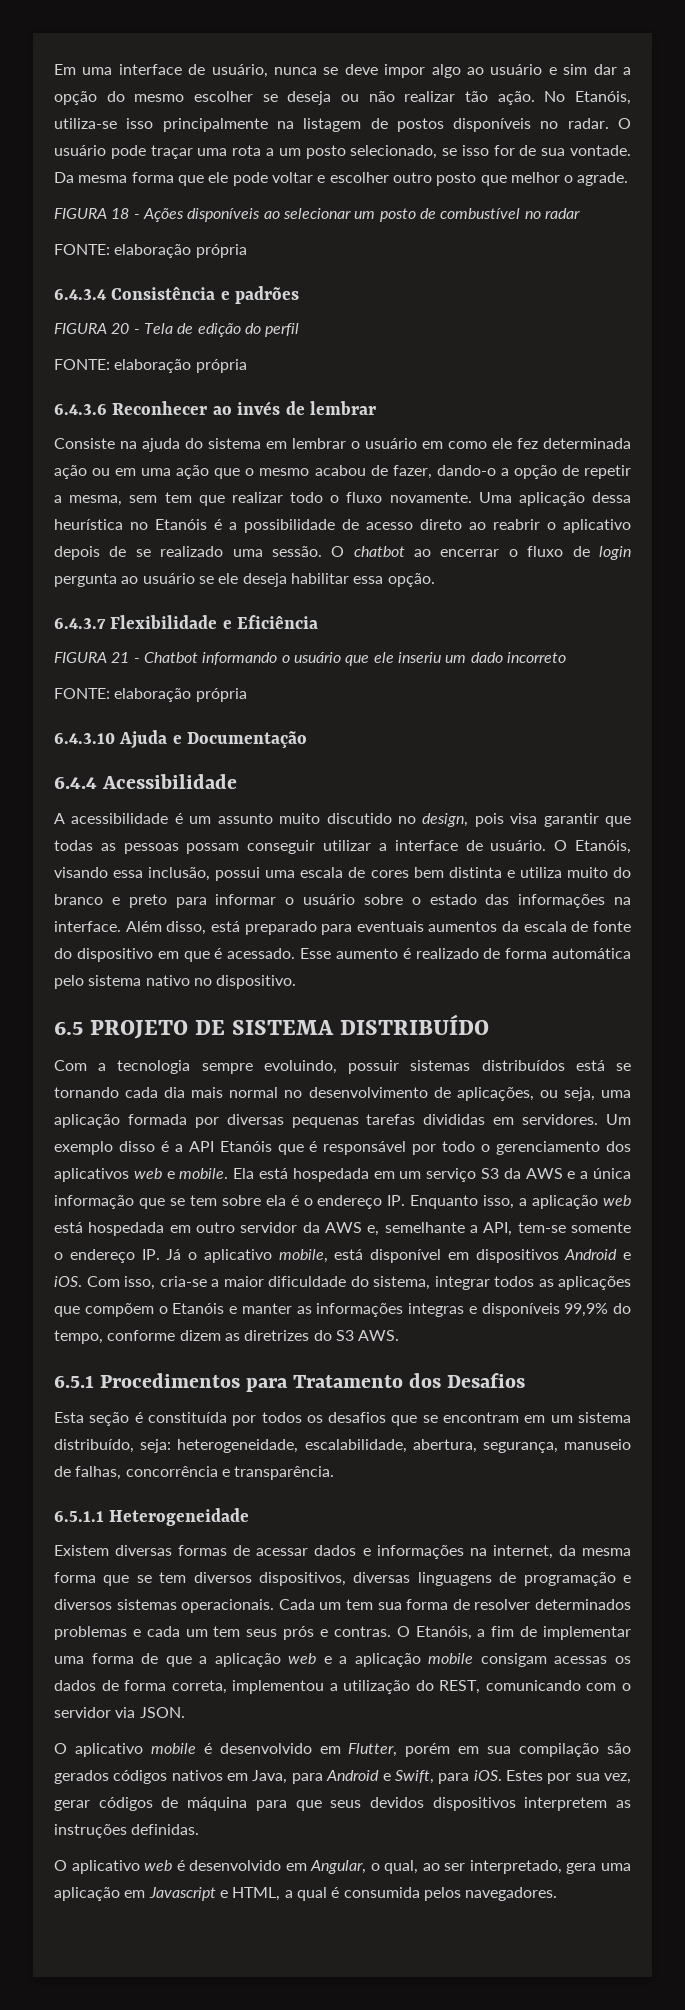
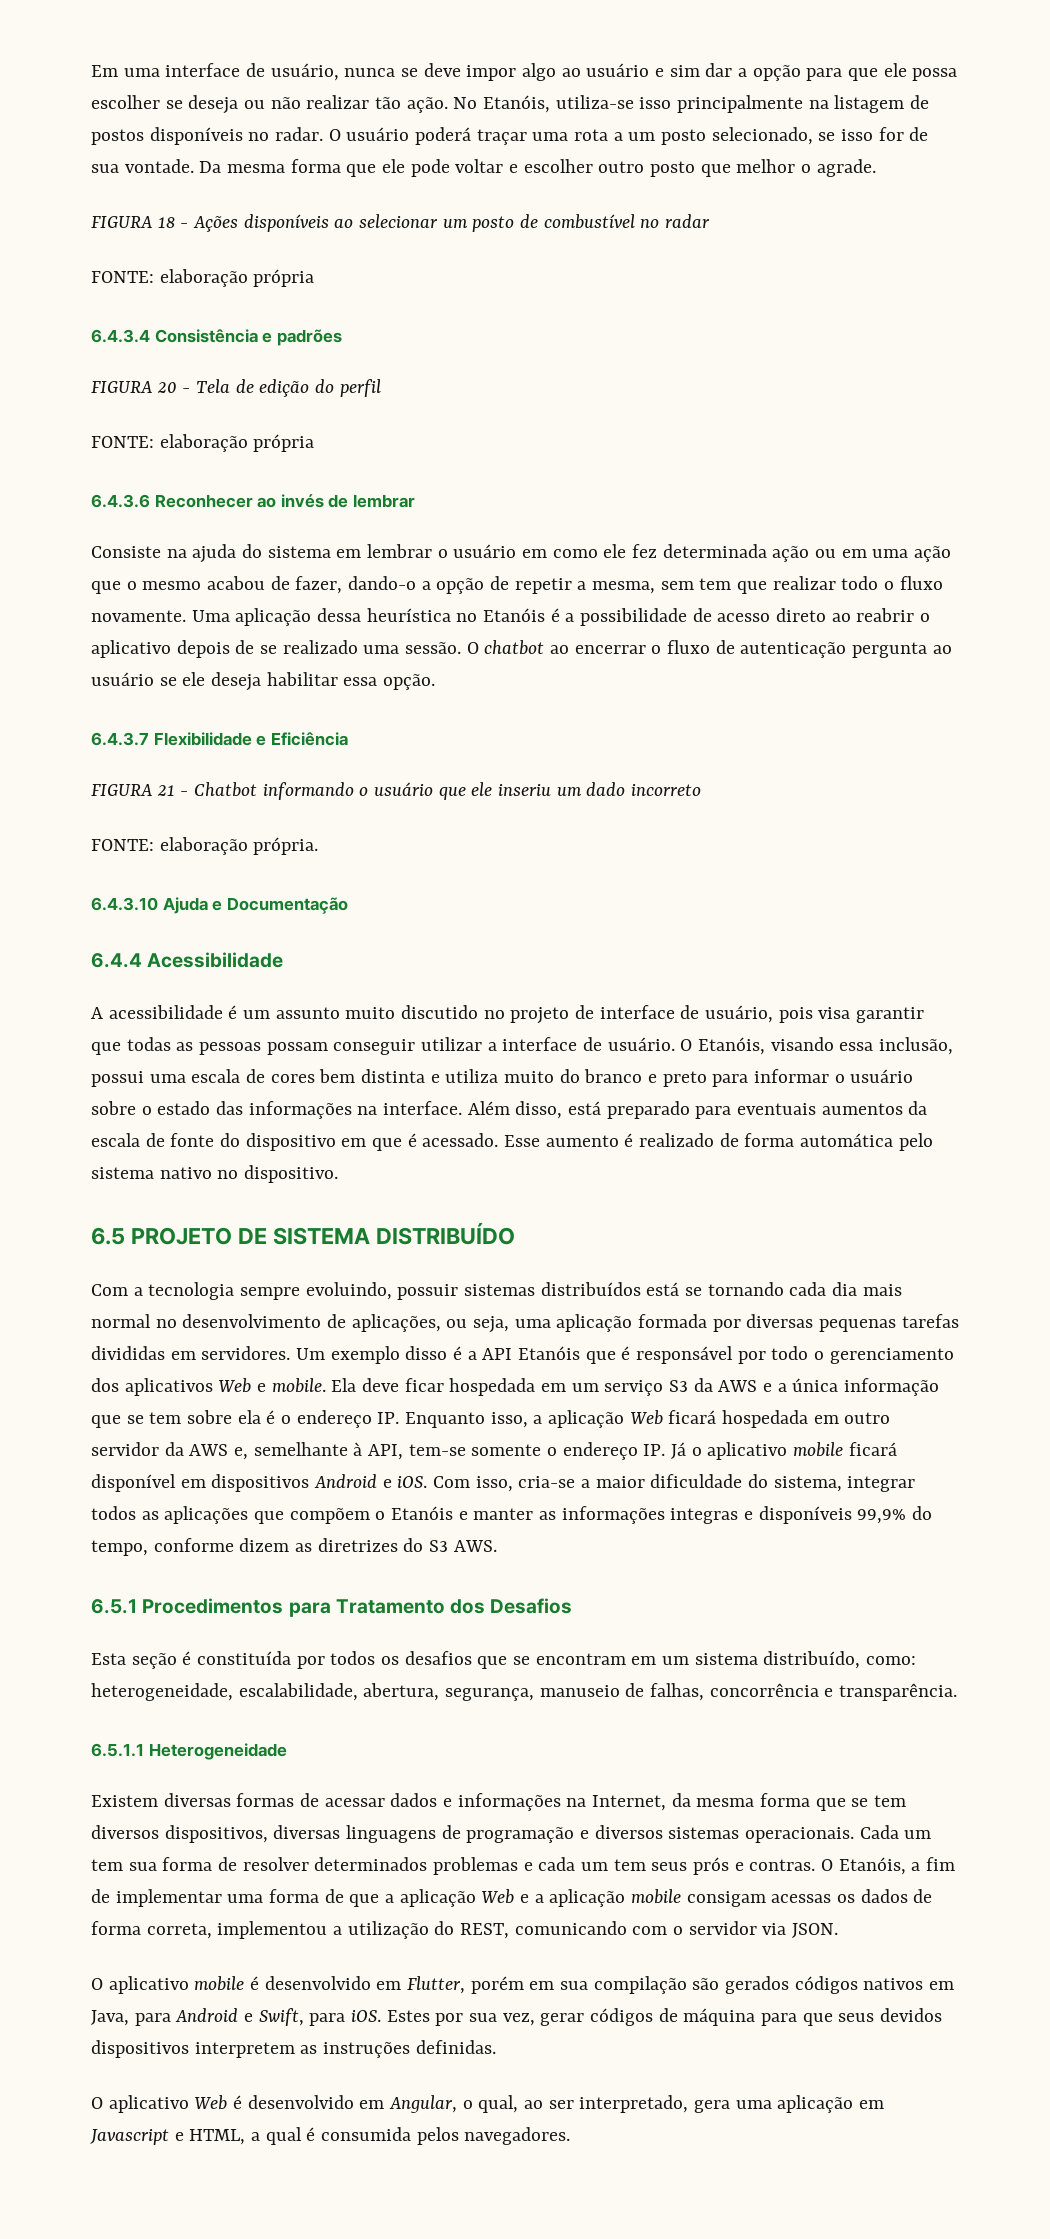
[106,91,185,102] do mesmo -> [806,63,958,81] para que ele possa
[110,145,146,159] pode -> [415,127,472,145] poderá
[598,546,631,560] login -> [740,642,847,658] autenticação
[195,688,247,702] própria -> [253,837,319,855] própria.
[422,813,469,827] design, -> [510,1005,774,1024] projeto de interface de usuário,
[133,1168,162,1179] web -> [218,1378,252,1393] Web
[259,1168,288,1179] está -> [362,1378,444,1392] deve ficar
[603,1195,632,1206] [54,1222,83,1233] web está -> [629,1410,717,1425] Web ficará
[469,1225,478,1233] a -> [353,1442,363,1456] à
[278,1249,364,1263] mobile, está -> [793,1442,897,1457] mobile ficará
[140,1439,172,1453] seja: -> [866,1656,917,1665] como:
[492,1545,553,1559] internet, -> [592,1795,667,1811] Internet,
[288,1653,317,1664] web -> [481,1889,515,1904] Web
[144,1860,173,1871] web -> [194,2095,228,2110] Web

